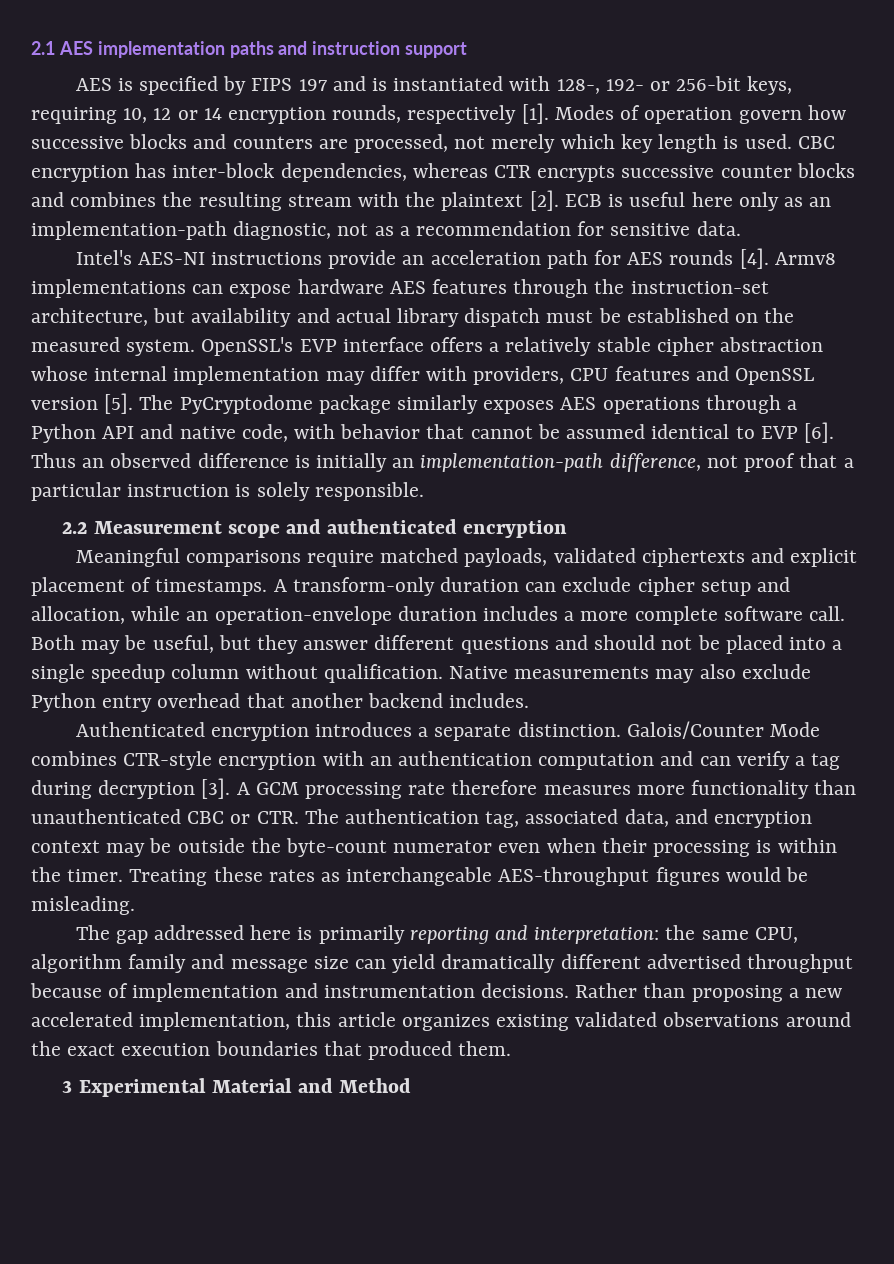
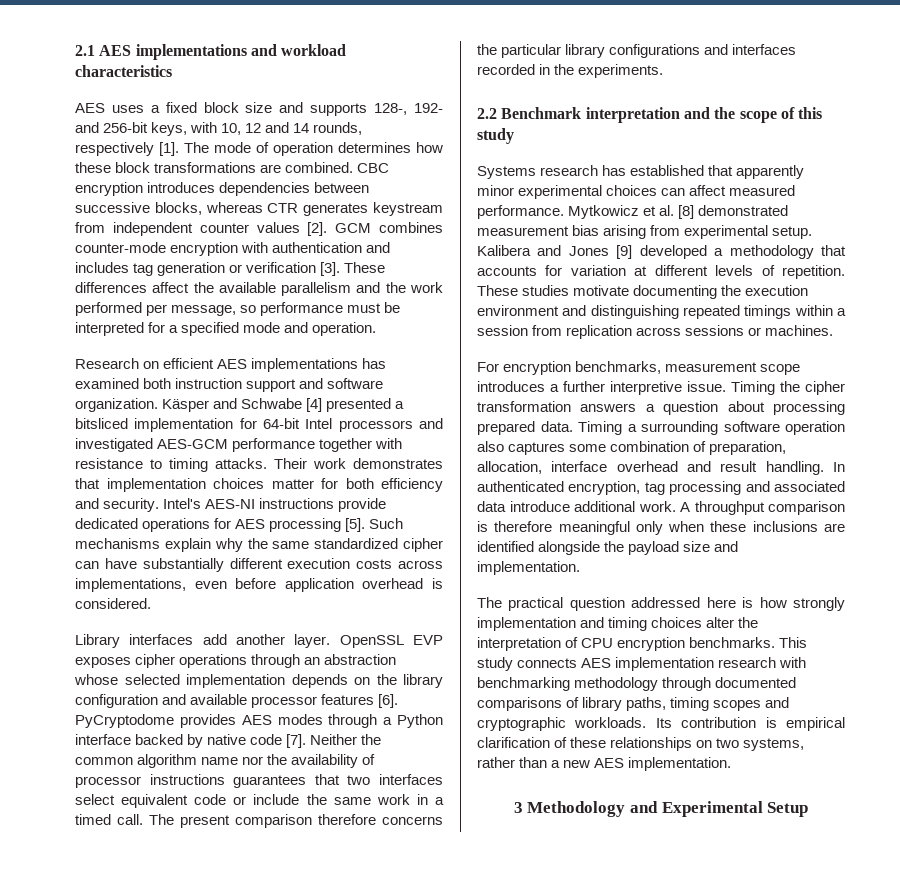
[97,41,468,58] [75,76,551,95] implementation paths and instruction support // AES is specified by FIPS 197 and is instantiated with -> [135,44,347,60] [75,65,172,77] [75,102,368,116] implementations and workload characteristics // AES uses a fixed block size and supports
[650,81,671,91] or -> [75,122,99,133] and
[31,107,117,124] requiring -> [190,122,218,133] with
[177,103,846,124] [31,134,835,153] [31,163,855,182] [31,190,832,211] [31,221,741,240] [75,248,836,269] [31,279,769,298] [31,308,795,327] [31,337,824,356] [31,366,815,385] [31,393,798,414] [31,422,834,443] [31,453,854,472] [31,482,424,501] [62,519,568,538] [75,548,858,567] [31,577,791,596] [31,606,846,625] [31,635,843,654] [31,664,811,683] [31,693,530,712] [75,721,820,741] [31,751,841,770] [31,778,857,799] [31,809,813,828] [31,838,837,857] [31,867,809,886] [31,896,135,915] [75,925,148,944] or 14 encryption rounds, respectively [1]. Modes of operation govern how successive blocks and counters are processed, not merely which key length is used. CBC encryption has inter-block dependencies, whereas CTR encrypts successive counter blocks and combines the resulting stream with the plaintext [2]. ECB is useful here only as an implementation-path diagnostic, not as a recommendation for sensitive data. // Intel's AES-NI instructions provide an acceleration path for AES rounds [4]. Armv8 implementations can expose hardware AES features through the instruction-set architecture, but availability and actual library dispatch must be established on the measured system. OpenSSL's EVP interface offers a relatively stable cipher abstraction whose internal implementation may differ with providers, CPU features and OpenSSL version [5]. The PyCryptodome package similarly exposes AES operations through a Python API and native code, with behavior that cannot be assumed identical to EVP [6]. Thus an observed difference is initially an implementation-path difference, not proof that a particular instruction is solely responsible. // 2.2 Measurement scope and authenticated encryption // Meaningful comparisons require matched payloads, validated ciphertexts and explicit placement of timestamps. A transform-only duration can exclude cipher setup and allocation, while an operation-envelope duration includes a more complete software call. Both may be useful, but they answer different questions and should not be placed into a single speedup column without qualification. Native measurements may also exclude Python entry overhead that another backend includes. // Authenticated encryption introduces a separate distinction. Galois/Counter Mode combines CTR-style encryption with an authentication computation and can verify a tag during decryption [3]. A GCM processing rate therefore measures more functionality than unauthenticated CBC or CTR. The authentication tag, associated data, and encryption context may be outside the byte-count numerator even when their processing is within the timer. Treating these rates as interchangeable AES-throughput figures would be misleading. // The gap -> [265,122,363,135] [75,142,443,156] [75,162,390,173] [75,182,370,196] [75,202,444,216] [75,222,443,236] [75,242,391,256] [75,262,386,276] [75,282,443,296] [75,302,401,316] [75,322,377,336] [75,358,387,372] [75,378,384,392] [75,398,405,412] [75,418,443,432] [75,438,403,452] [75,458,443,472] [75,478,443,492] [75,498,387,512] [75,518,404,532] [75,538,443,552] [75,558,443,572] [75,578,443,592] [75,598,151,609] [75,634,443,648] [75,654,397,668] [74,674,443,688] [75,694,399,708] [75,714,443,728] [75,734,382,748] [75,754,376,768] [75,774,443,788] [75,794,444,808] [75,814,443,828] [477,44,797,58] [477,64,664,78] [477,107,823,123] [477,128,514,144] [477,165,805,179] [477,185,796,199] [477,205,789,219] [477,225,813,239] [477,245,846,259] [477,265,846,279] [477,285,809,299] [477,305,846,319] [477,325,834,339] [477,361,801,375] [477,381,845,395] [477,401,845,415] [477,421,845,435] [477,441,787,455] [477,461,845,475] [477,481,845,495] [477,501,845,515] [477,521,845,535] [477,541,739,555] [477,561,580,575] [477,597,625,611] and 14 rounds, respectively [1]. The mode of operation determines how these block transformations are combined. CBC encryption introduces dependencies between successive blocks, whereas CTR generates keystream from independent counter values [2]. GCM combines counter-mode encryption with authentication and includes tag generation or verification [3]. These differences affect the available parallelism and the work performed per message, so performance must be interpreted for a specified mode and operation. // Research on efficient AES implementations has examined both instruction support and software organization. Käsper and Schwabe [4] presented a bitsliced implementation for 64-bit Intel processors and investigated AES-GCM performance together with resistance to timing attacks. Their work demonstrates that implementation choices matter for both efficiency and security. Intel's AES-NI instructions provide dedicated operations for AES processing [5]. Such mechanisms explain why the same standardized cipher can have substantially different execution costs across implementations, even before application overhead is considered. // Library interfaces add another layer. OpenSSL EVP exposes cipher operations through an abstraction whose selected implementation depends on the library configuration and available processor features [6]. PyCryptodome provides AES modes through a Python interface backed by native code [7]. Neither the common algorithm name nor the availability of processor instructions guarantees that two interfaces select equivalent code or include the same work in a timed call. The present comparison therefore concerns the particular library configurations and interfaces recorded in the experiments. // 2.2 Benchmark interpretation and the scope of this study // Systems research has established that apparently minor experimental choices can affect measured performance. Mytkowicz et al. [8] demonstrated measurement bias arising from experimental setup. Kalibera and Jones [9] developed a methodology that accounts for variation at different levels of repetition. These studies motivate documenting the execution environment and distinguishing repeated timings within a session from replication across sessions or machines. // For encryption benchmarks, measurement scope introduces a further interpretive issue. Timing the cipher transformation answers a question about processing prepared data. Timing a surrounding software operation also captures some combination of preparation, allocation, interface overhead and result handling. In authenticated encryption, tag processing and associated data introduce additional work. A throughput comparison is therefore meaningful only when these inclusions are identified alongside the payload size and implementation. // The practical question
[318,925,798,944] [31,954,854,973] [30,983,843,1002] [31,1012,851,1031] [31,1041,512,1060] [62,1078,412,1097] primarily reporting and interpretation: the same CPU, algorithm family and message size can yield dramatically different advertised throughput because of implementation and instrumentation decisions. Rather than proposing a new accelerated implementation, this article organizes existing validated observations around the exact execution boundaries that produced them. // 3 Experimental Material and Method -> [759,597,846,611] [477,617,759,631] [477,637,808,651] [477,657,807,671] [477,677,797,691] [477,697,790,711] [477,717,845,731] [477,737,805,751] [477,757,732,771] [513,801,809,817] how strongly implementation and timing choices alter the interpretation of CPU encryption benchmarks. This study connects AES implementation research with benchmarking methodology through documented comparisons of library paths, timing scopes and cryptographic workloads. Its contribution is empirical clarification of these relationships on two systems, rather than a new AES implementation. // 3 Methodology and Experimental Setup

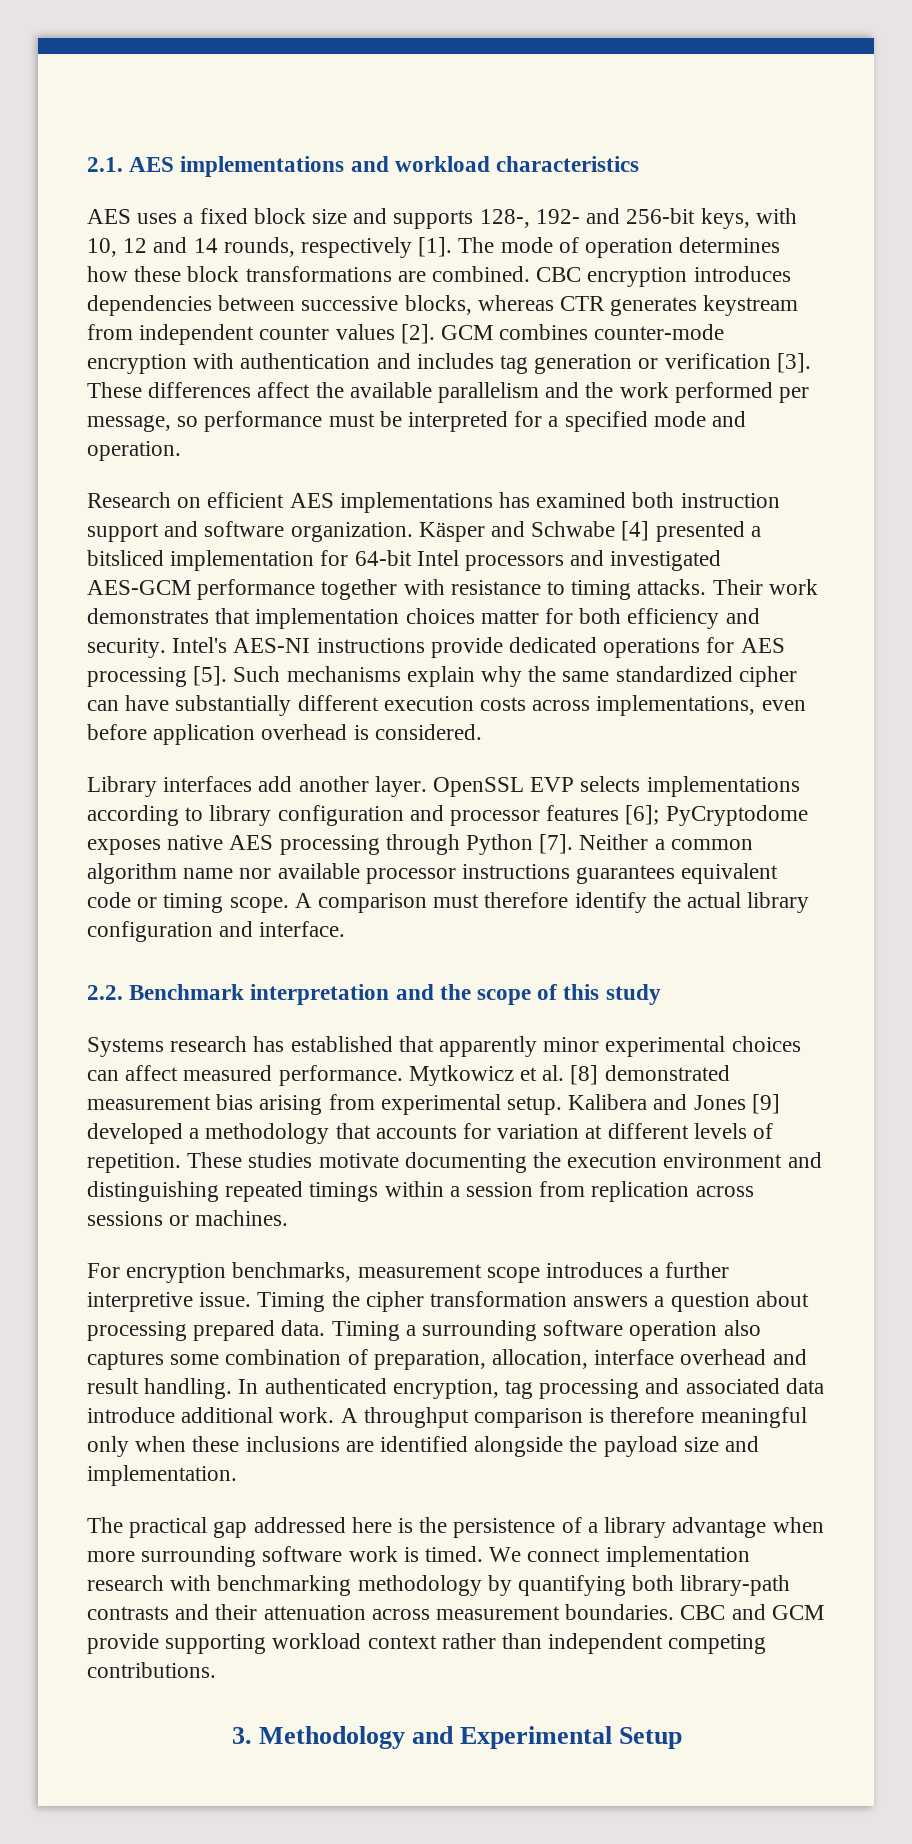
[75,45,95,56] 2.1 -> [87,157,123,172] 2.1.
[75,654,397,668] [74,674,443,688] [75,694,248,708] exposes cipher operations through an abstraction whose selected implementation depends on the library configuration and available -> [580,776,800,797] [87,805,444,826] selects implementations according to library configuration and
[378,694,399,708] [75,714,443,728] [75,734,283,748] [6]. PyCryptodome provides AES modes through a Python interface backed by native code -> [625,805,808,826] [87,834,534,855] [6]; PyCryptodome exposes native AES processing through Python
[361,734,382,745] the -> [654,839,665,850] a
[267,754,376,768] [75,774,443,788] [75,794,444,808] [75,814,443,828] [477,44,797,58] [477,64,664,78] [477,108,497,119] the availability of processor instructions guarantees that two interfaces select equivalent code or include the same work in a timed call. The present comparison therefore concerns the particular library configurations and interfaces recorded in the experiments. // 2.2 -> [277,863,779,884] [87,892,810,913] [87,921,346,942] [87,985,123,1000] available processor instructions guarantees equivalent code or timing scope. A comparison must therefore identify the actual library configuration and interface. // 2.2.
[569,597,625,611] question -> [213,1521,248,1538] gap
[759,597,846,611] [477,617,759,631] [477,637,808,651] [477,657,612,671] how strongly implementation and timing choices alter the interpretation of CPU encryption benchmarks. This study connects AES -> [419,1517,824,1538] [87,1546,601,1567] the persistence of a library advantage when more surrounding software work is timed. We connect
[662,677,797,691] [477,697,790,711] [477,717,845,731] [477,737,805,751] [477,757,732,771] [513,802,523,813] through documented comparisons of library paths, timing scopes and cryptographic workloads. Its contribution is empirical clarification of these relationships on two systems, rather than a new AES implementation. // 3 -> [487,1575,791,1596] [87,1604,824,1620] [87,1633,767,1654] [87,1662,216,1678] [231,1727,252,1744] by quantifying both library-path contrasts and their attenuation across measurement boundaries. CBC and GCM provide supporting workload context rather than independent competing contributions. // 3.

